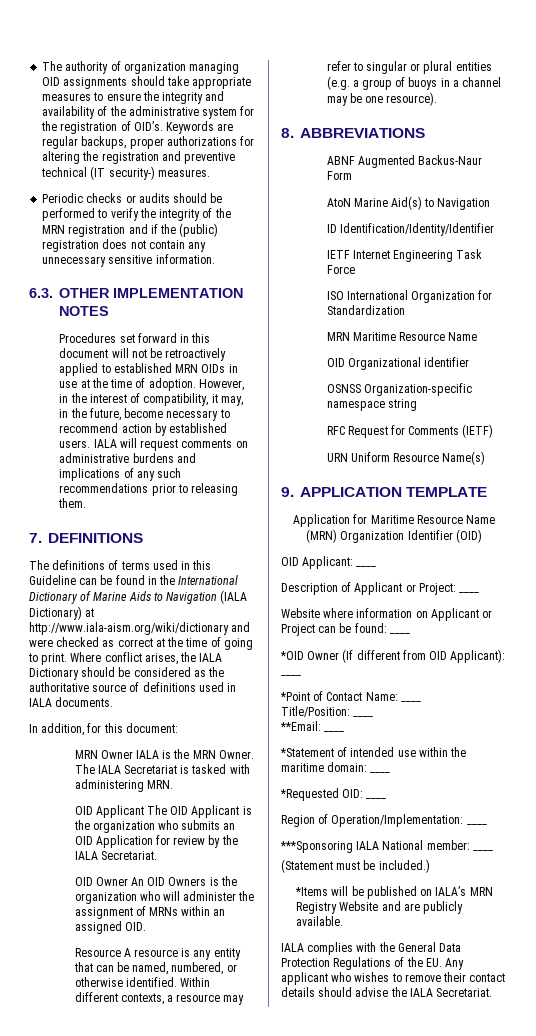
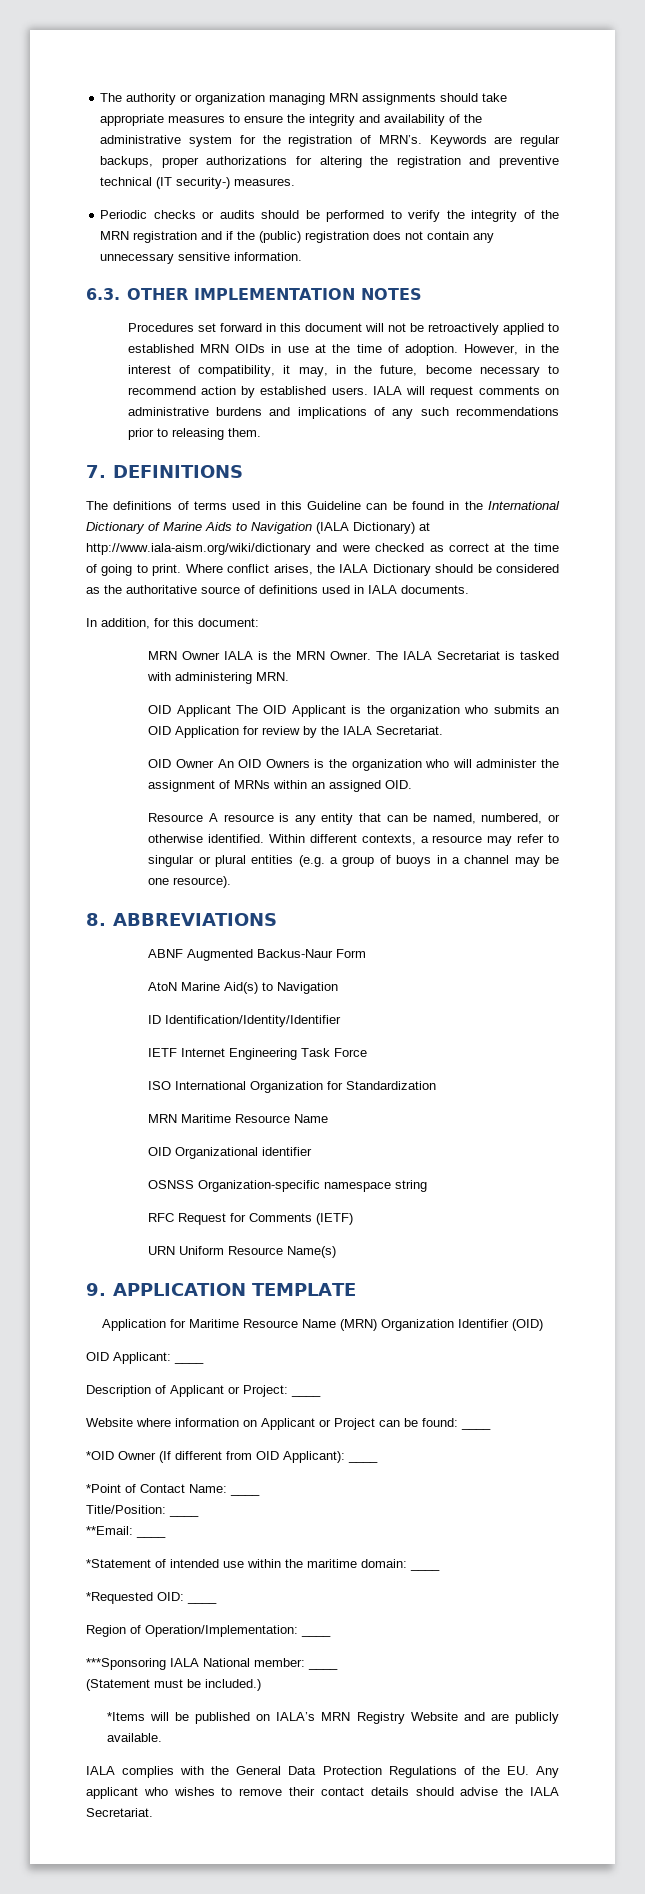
[110,61,121,71] of -> [180,94,193,102] or
[42,77,61,86] OID -> [329,93,359,102] MRN
[133,121,163,131] OID’s. -> [378,135,422,144] MRN’s.

